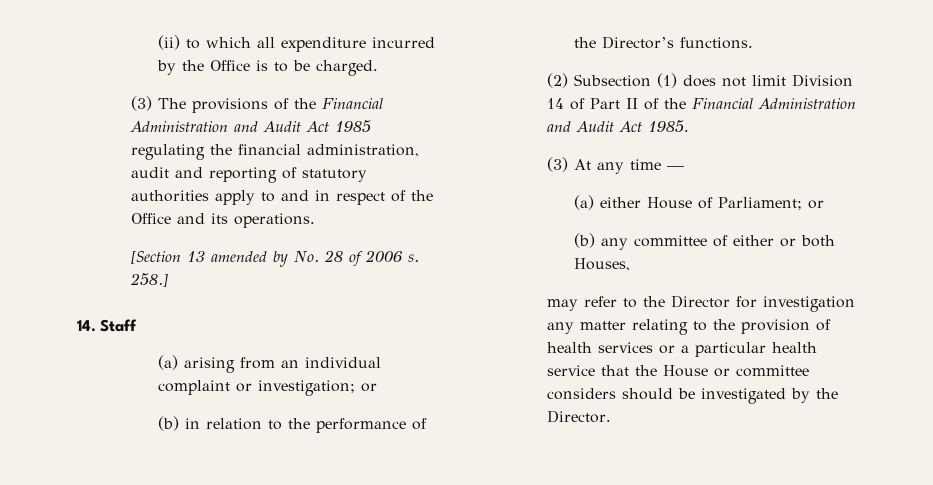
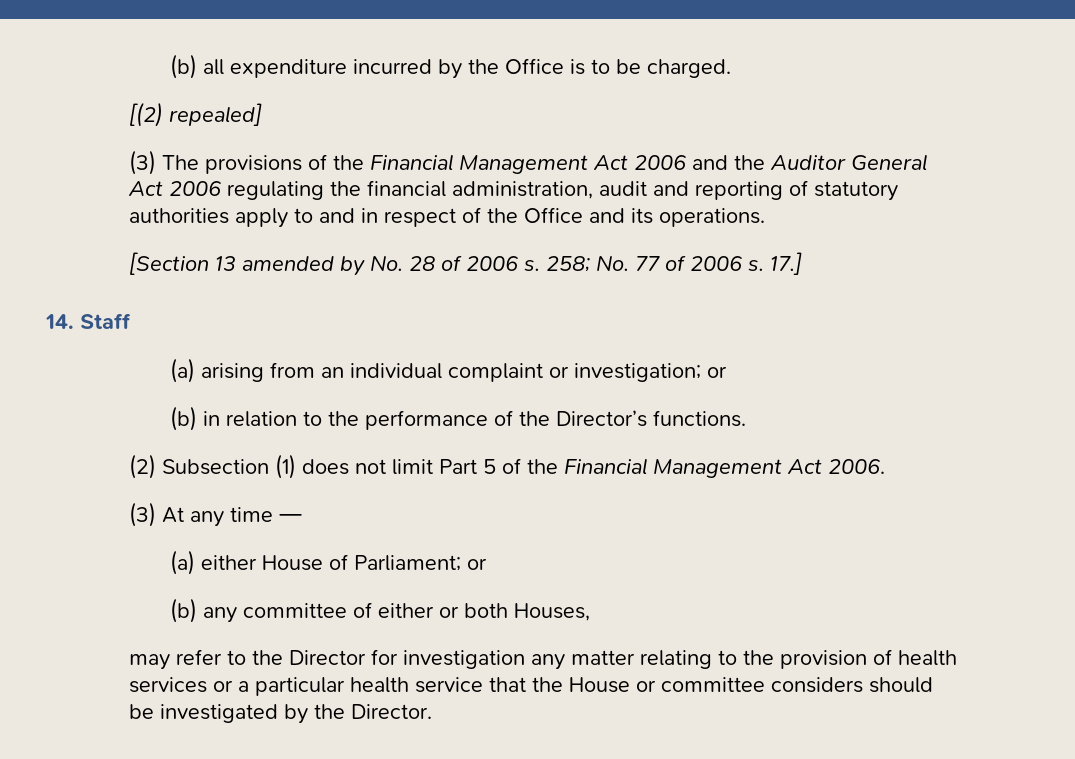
[158,35,252,50] (ii) to which -> [170,54,198,79] (b)
(379, 68) none -> [128,102,262,127] // [(2) repealed]
[130,120,372,133] Administration and Audit Act 1985 -> [458,154,927,174] [127,181,222,196] Management Act 2006 and the Auditor General Act 2006
[130,273,169,287] 258.] -> [545,252,802,275] 258; No. 77 of 2006 s. 17.]
[792,74,854,87] [547,98,857,110] [547,120,690,133] Division 14 of Part II of the Financial Administration and Audit Act 1985. -> [438,458,885,478] Part 5 of the Financial Management Act 2006.

